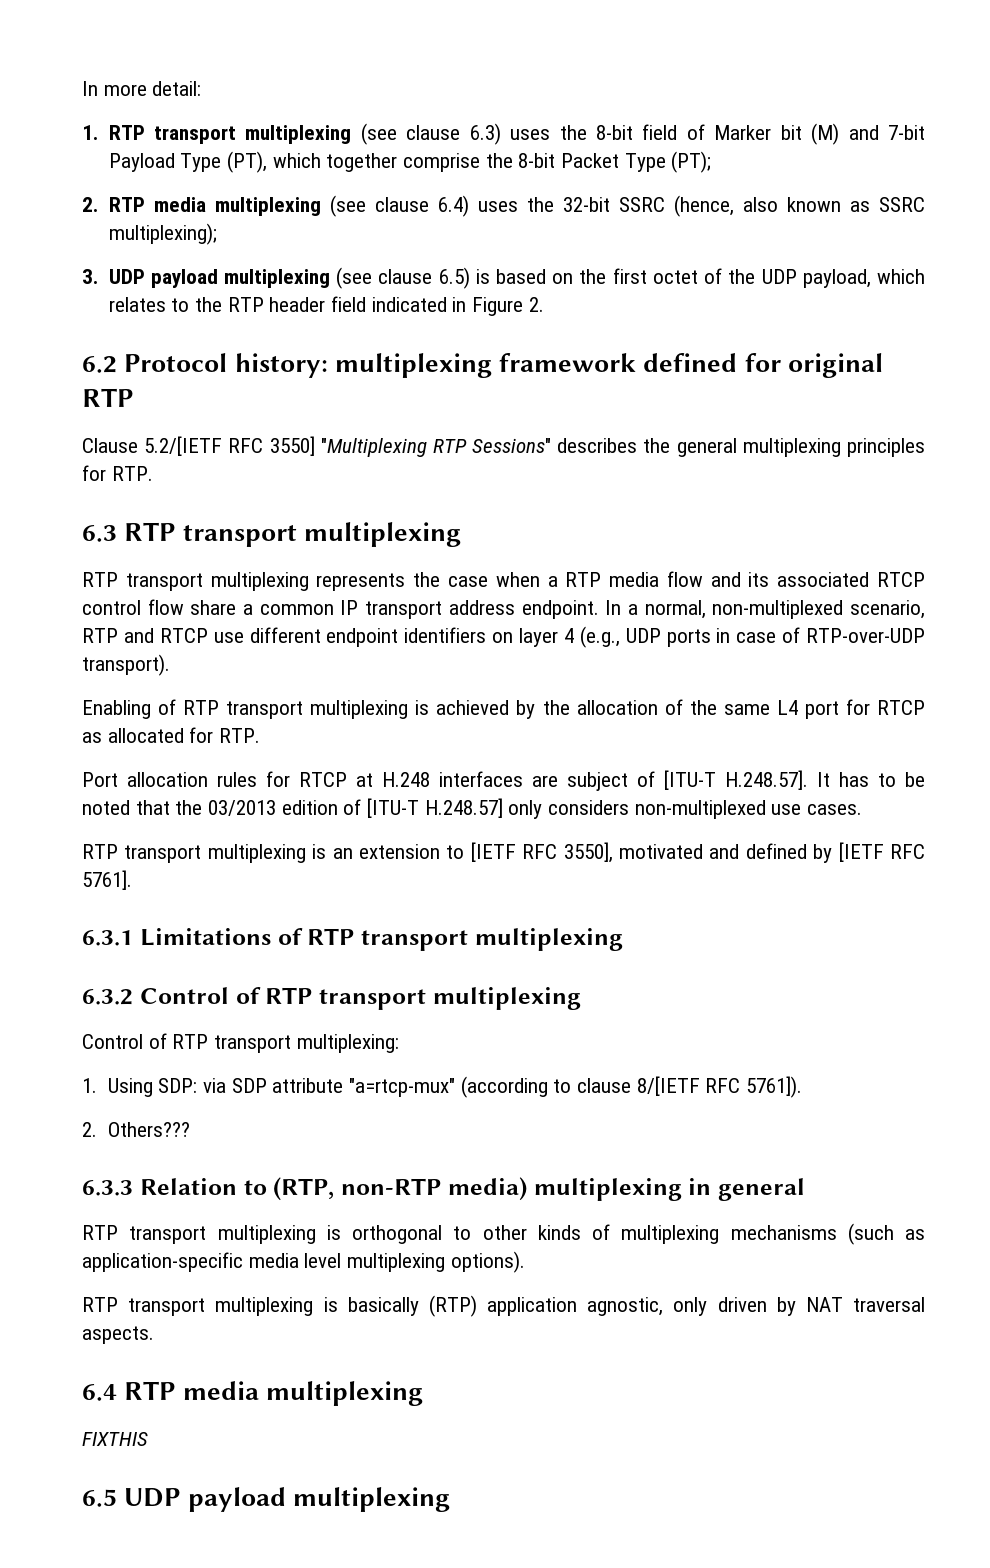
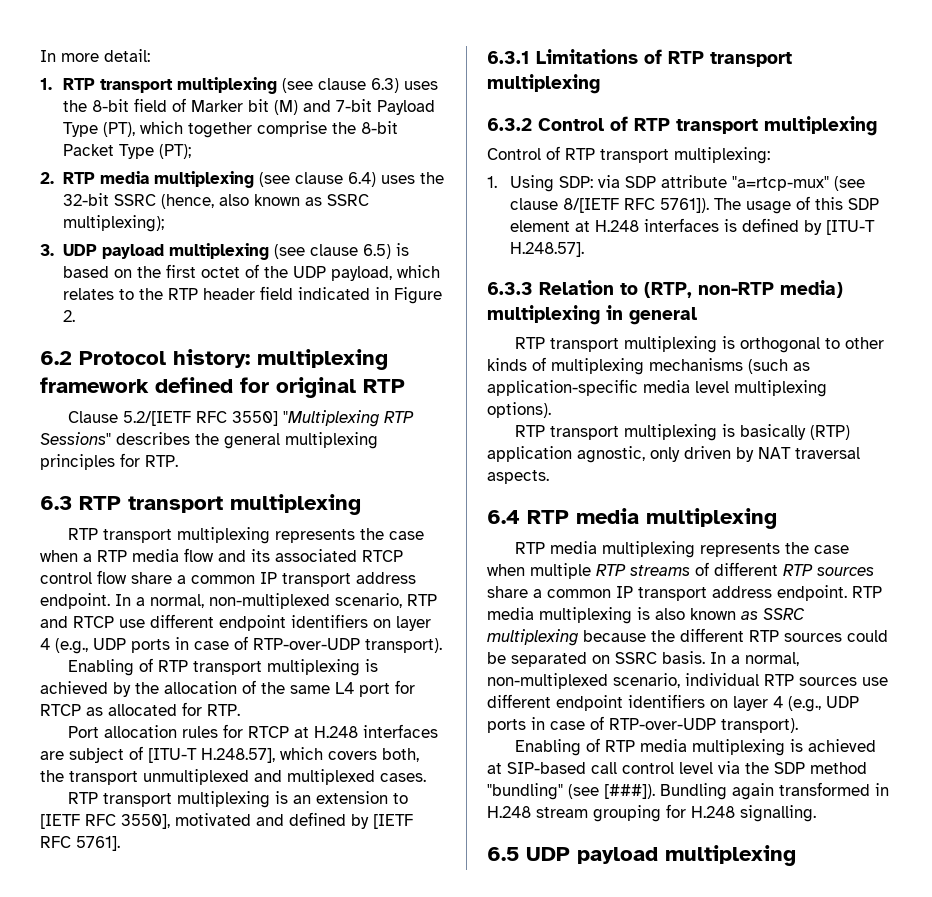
[725,770,925,790] [82,798,802,819] H.248.57]. It has to be noted that the 03/2013 edition of [ITU-T H.248.57] only considers non-multiplexed use -> [201,747,419,763] [40,769,375,785] H.248.57], which covers both, the transport unmultiplexed and multiplexed
[460,1076,572,1098] (according to -> [833,176,865,191] (see
[82,1122,190,1137] // 2. Others??? -> [713,196,879,214] [509,218,875,235] [509,242,584,257] The usage of this SDP element at H.248 interfaces is defined by [ITU-T H.248.57].
[82,1432,148,1446] FIXTHIS -> [515,541,850,558] [487,562,874,579] [487,585,882,601] [487,607,805,624] [487,628,888,646] [487,651,799,667] [487,673,888,689] [487,694,859,712] [487,716,798,733] [515,738,877,756] [487,761,867,774] [487,782,889,800] [487,804,816,822] RTP media multiplexing represents the case when multiple RTP streams of different RTP sources share a common IP transport address endpoint. RTP media multiplexing is also known as SSRC multiplexing because the different RTP sources could be separated on SSRC basis. In a normal, non-multiplexed scenario, individual RTP sources use different endpoint identifiers on layer 4 (e.g., UDP ports in case of RTP-over-UDP transport). // Enabling of RTP media multiplexing is achieved at SIP-based call control level via the SDP method "bundling" (see [###]). Bundling again transformed in H.248 stream grouping for H.248 signalling.

